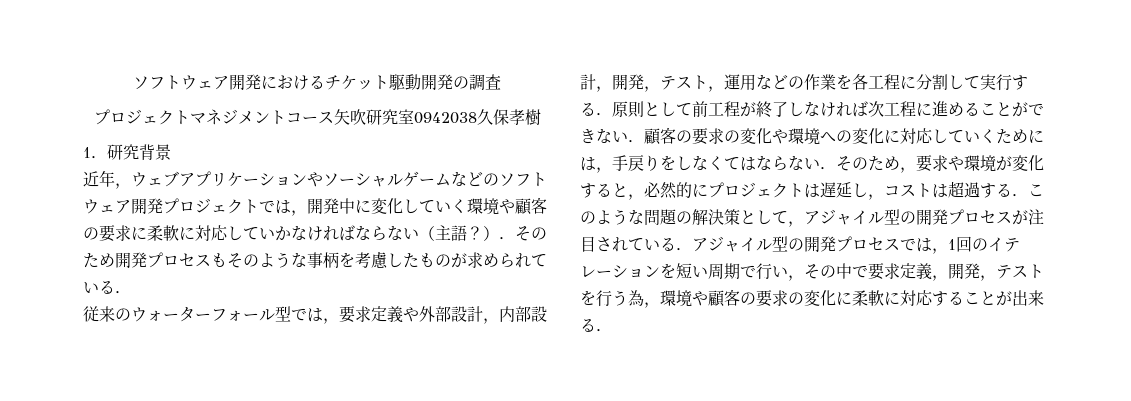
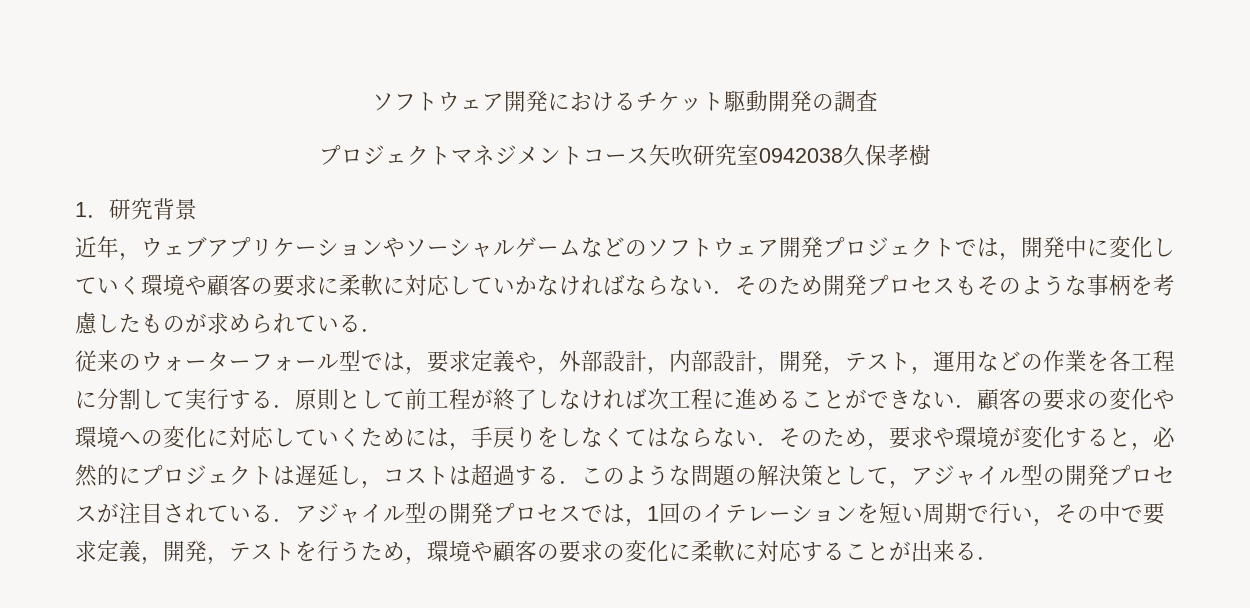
[419,225,499,241] （主語？） -> (713, 286) none
(419, 314) none -> [537,367,559,375] ，
[628,290,644,306] 為 -> [361,541,405,561] ため

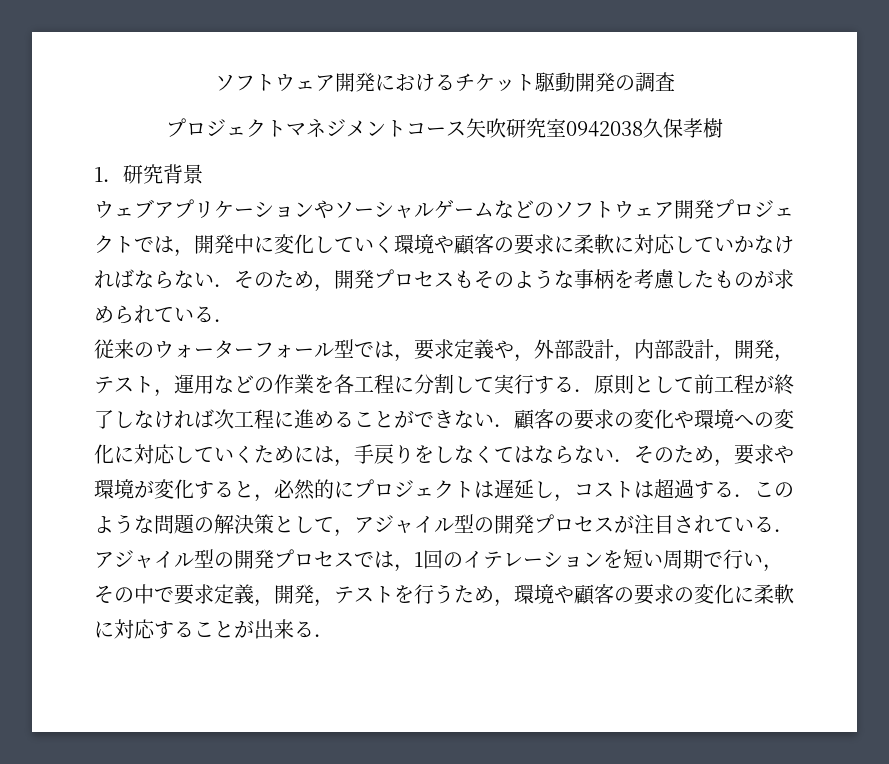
[75,236,141,261] 近年， -> (203, 174) none
(823, 285) none -> [314,284,334,292] ，

